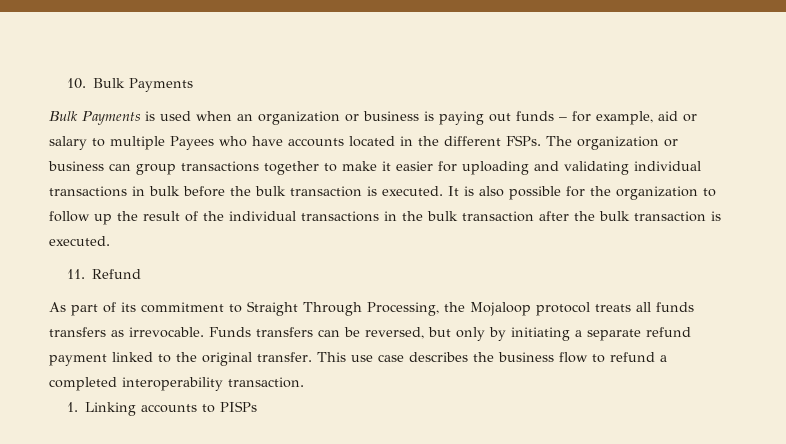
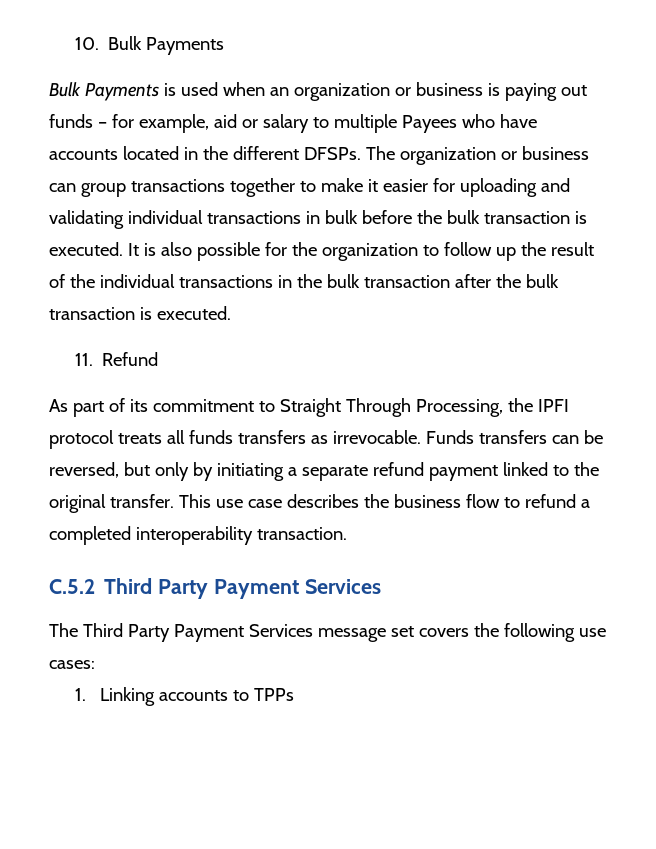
[506,135,541,146] FSPs. -> [303,147,361,160] DFSPs.
[470,302,531,316] Mojaloop -> [537,399,569,412] IPFI
(304, 382) none -> [49,578,381,599] [49,623,606,642] [49,660,95,669] // C.5.2 Third Party Payment Services // The Third Party Payment Services message set covers the following use cases:
[220,401,258,412] PISPs -> [254,688,295,701] TPPs

